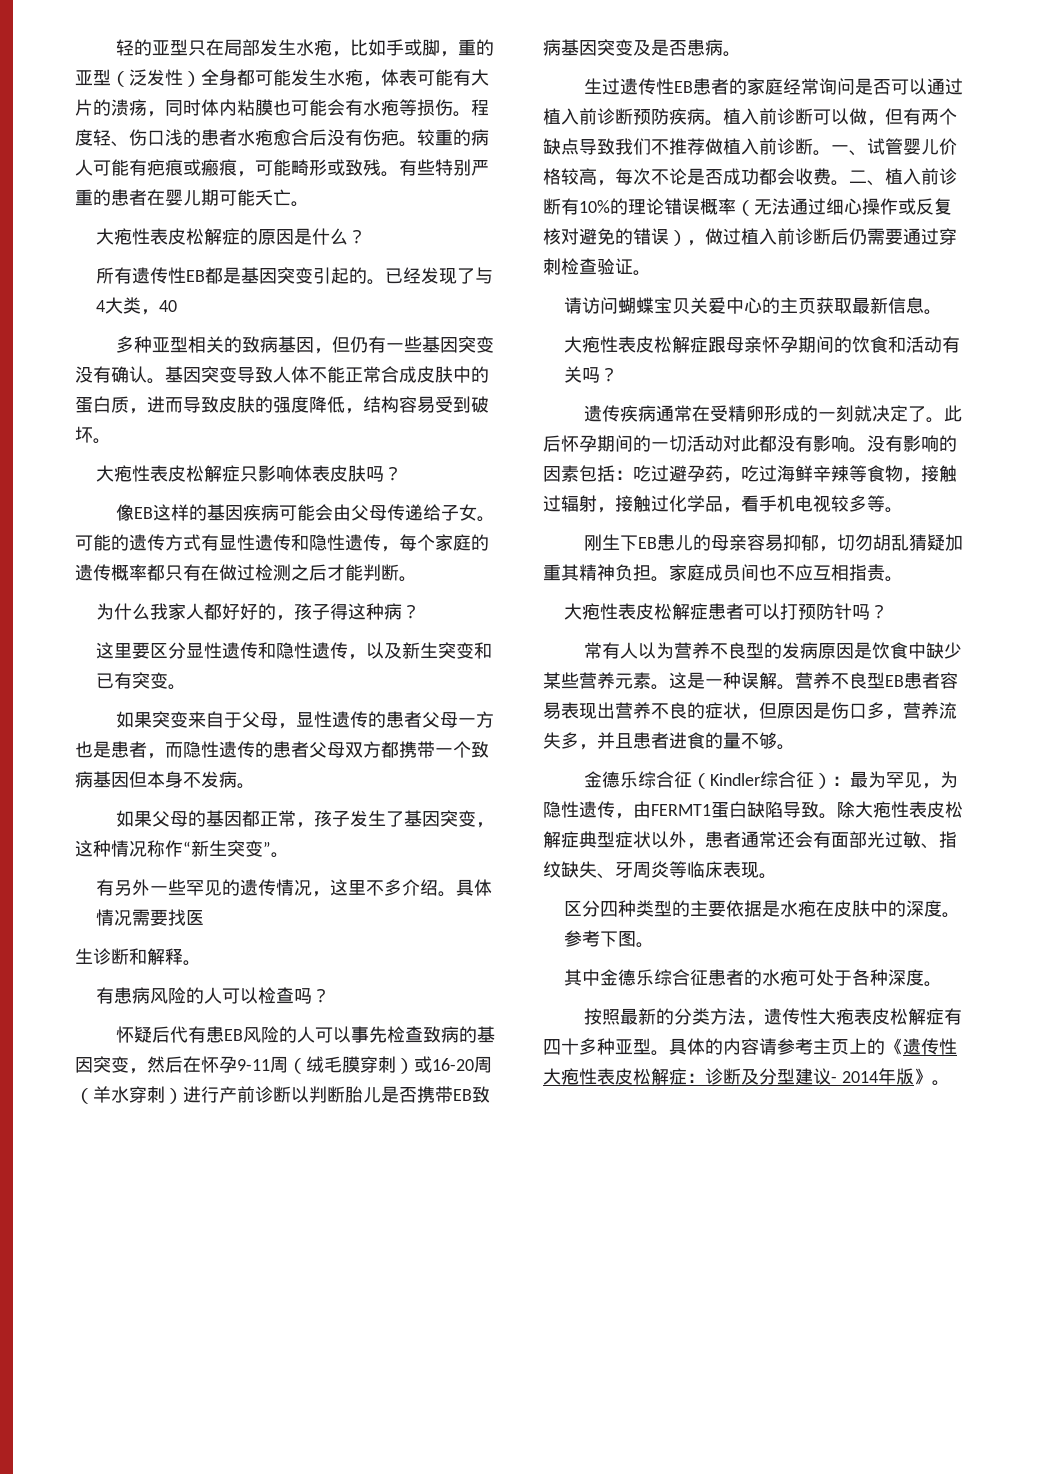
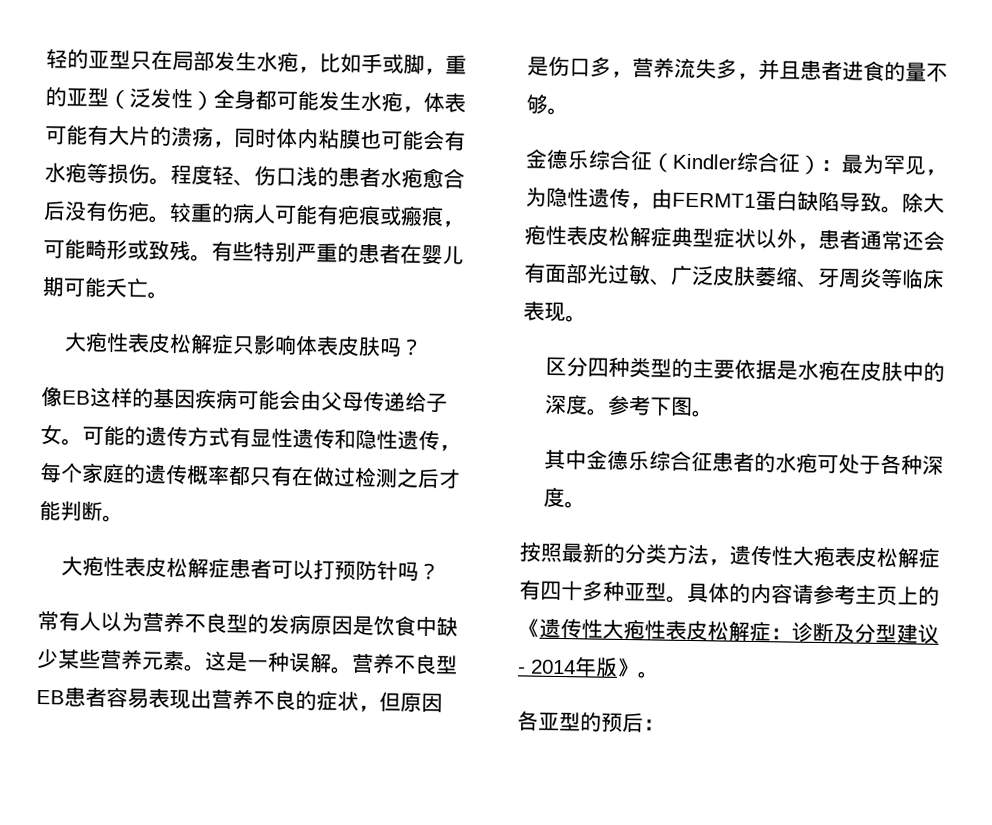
[95,228,366,245] [95,267,493,285] [95,297,177,315] [115,336,494,354] [75,366,489,384] [75,396,489,414] [75,426,111,444] // 大疱性表皮松解症的原因是什么？ // 所有遗传性EB都是基因突变引起的。已经发现了与4大类，40 // 多种亚型相关的致病基因，但仍有一些基因突变没有确认。基因突变导致人体不能正常合成皮肤中的蛋白质，进而导致皮肤的强度降低，结构容易受到破坏。 -> (169, 295) none
[95,603,420,621] [95,642,492,660] [95,672,186,690] [115,711,494,729] [75,741,489,759] [75,771,255,789] [115,810,494,828] [75,840,289,858] [95,879,492,897] [95,909,204,926] [75,948,201,966] [95,987,330,1004] [115,1026,495,1043] [75,1056,492,1074] [75,1086,490,1104] [543,39,741,57] [583,78,963,95] [543,108,957,126] [543,138,957,156] [543,168,957,186] [543,198,952,216] [543,228,957,246] [543,258,651,276] [563,297,942,315] [563,336,960,353] [563,366,618,383] [583,405,962,423] [543,435,957,453] [543,465,957,483] [543,495,903,513] [583,534,963,552] [543,564,903,582] // 为什么我家人都好好的，孩子得这种病？ // 这里要区分显性遗传和隐性遗传，以及新生突变和已有突变。 // 如果突变来自于父母，显性遗传的患者父母一方也是患者，而隐性遗传的患者父母双方都携带一个致病基因但本身不发病。 // 如果父母的基因都正常，孩子发生了基因突变，这种情况称作“新生突变”。 // 有另外一些罕见的遗传情况，这里不多介绍。具体情况需要找医 // 生诊断和解释。 // 有患病风险的人可以检查吗？ // 怀疑后代有患EB风险的人可以事先检查致病的基因突变，然后在怀孕9-11周（绒毛膜穿刺）或16-20周（羊水穿刺）进行产前诊断以判断胎儿是否携带EB致病基因突变及是否患病。 // 生过遗传性EB患者的家庭经常询问是否可以通过植入前诊断预防疾病。植入前诊断可以做，但有两个缺点导致我们不推荐做植入前诊断。一、试管婴儿价格较高，每次不论是否成功都会收费。二、植入前诊断有10%的理论错误概率（无法通过细心操作或反复核对避免的错误），做过植入前诊断后仍需要通过穿刺检查验证。 // 请访问蝴蝶宝贝关爱中心的主页获取最新信息。 // 大疱性表皮松解症跟母亲怀孕期间的饮食和活动有关吗？ // 遗传疾病通常在受精卵形成的一刻就决定了。此后怀孕期间的一切活动对此都没有影响。没有影响的因素包括：吃过避孕药，吃过海鲜辛辣等食物，接触过辐射，接触过化学品，看手机电视较多等。 // 刚生下EB患儿的母亲容易抑郁，切勿胡乱猜疑加重其精神负担。家庭成员间也不应互相指责。 -> (124, 518) none
[939,831,957,848] [543,861,597,878] 指纹缺失 -> [670,264,798,288] 广泛皮肤萎缩
(950, 1083) none -> [517,710,665,733] // 各亚型的预后：

